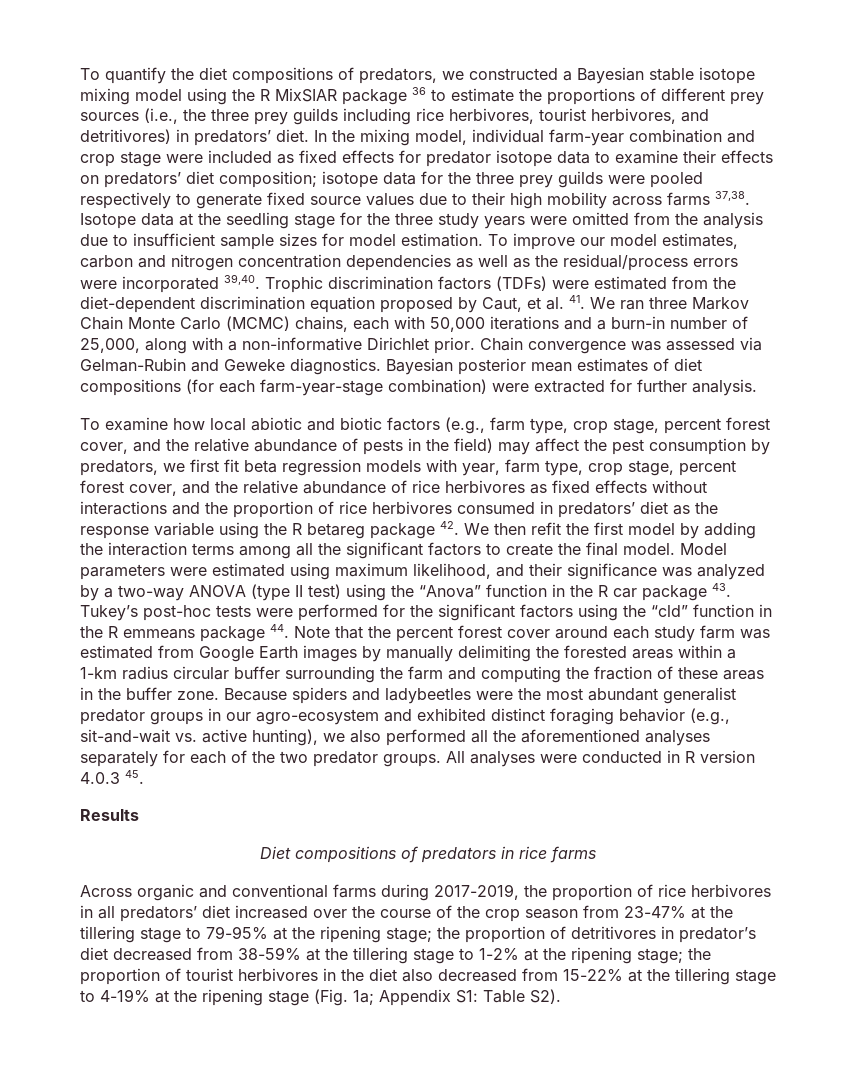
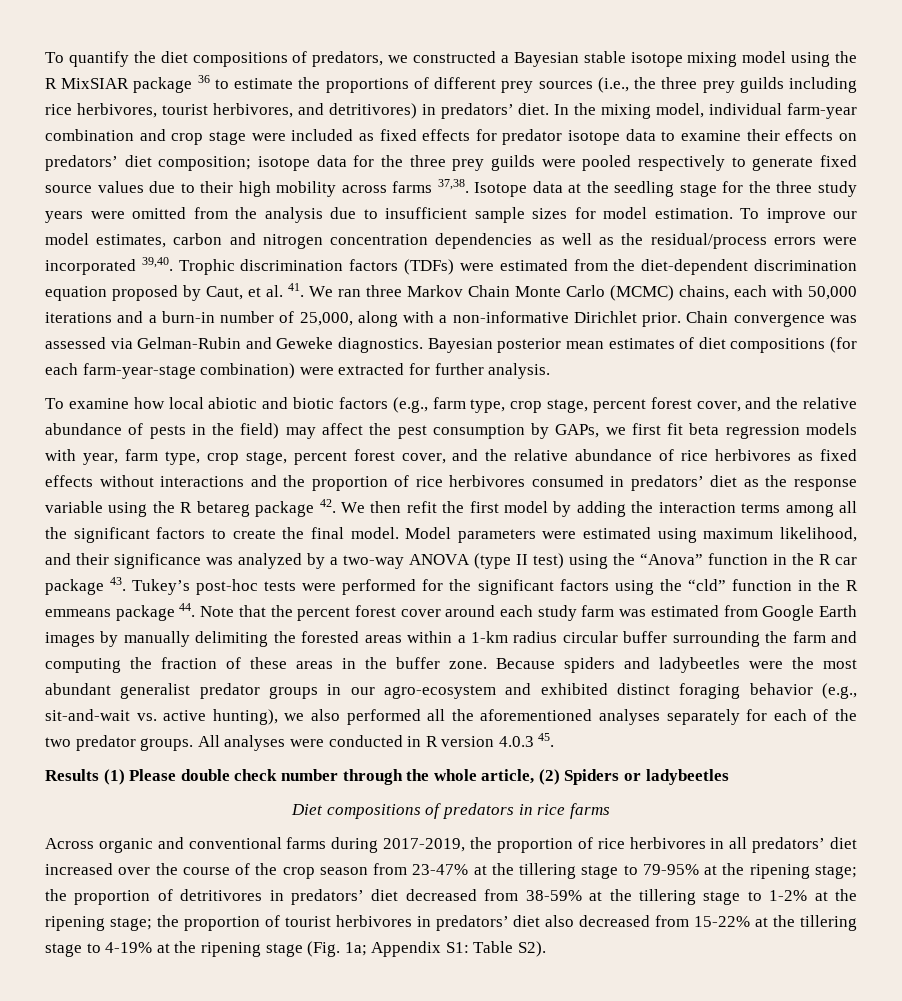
[80,460,158,476] predators, -> [555,424,600,438] GAPs,
(139, 815) none -> [103,769,729,785] (1) Please double check number through the whole article, (2) Spiders or ladybeetles
[679,927,756,943] predator’s -> [291,889,365,905] predators’
[341,969,364,981] the -> [435,915,509,931] predators’

